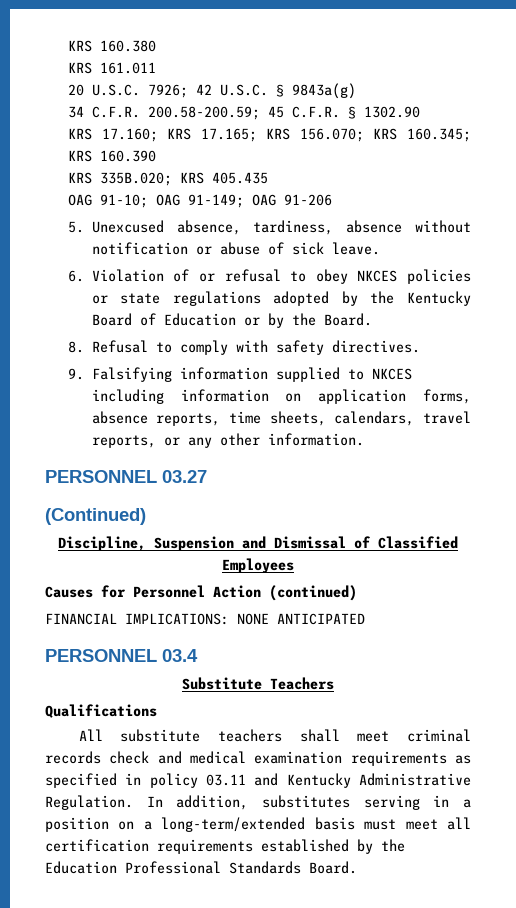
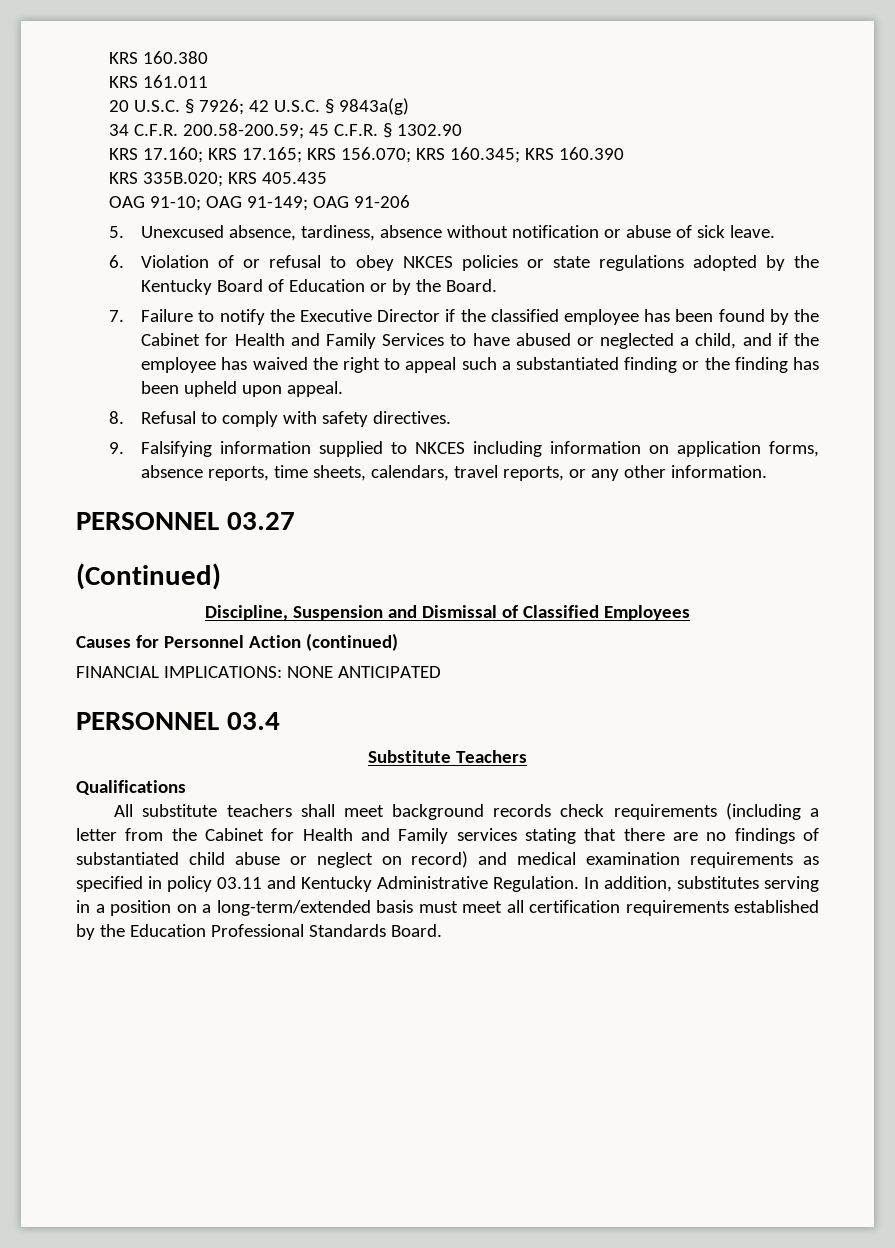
(141, 90) none -> [184,99,194,114] §
(372, 319) none -> [108,309,820,325] [141,333,819,349] [141,357,820,373] [141,381,344,397] // 7. Failure to notify the Executive Director if the classified employee has been found by the Cabinet for Health and Family Services to have abused or neglected a child, and if the employee has waived the right to appeal such a substantiated finding or the finding has been upheld upon appeal.
[407,729,471,742] criminal -> [392,804,485,820] background
(150, 757) none -> [613,803,819,820] [76,828,820,844] [76,851,469,868] requirements (including a letter from the Cabinet for Health and Family services stating that there are no findings of substantiated child abuse or neglect on record)

